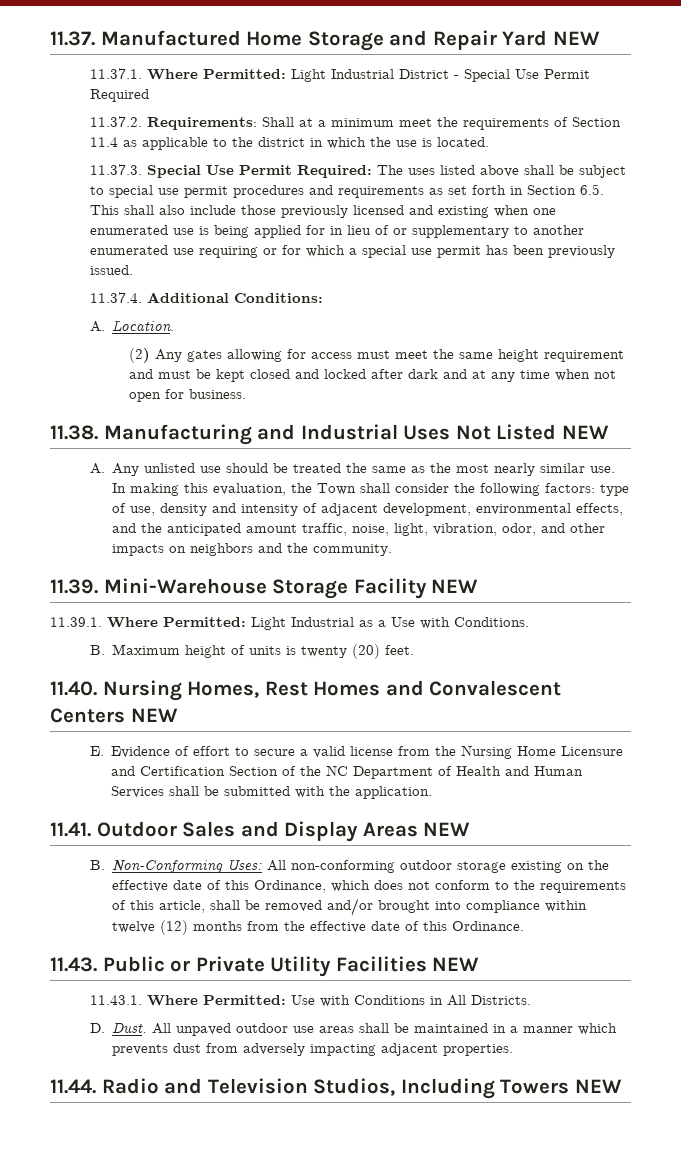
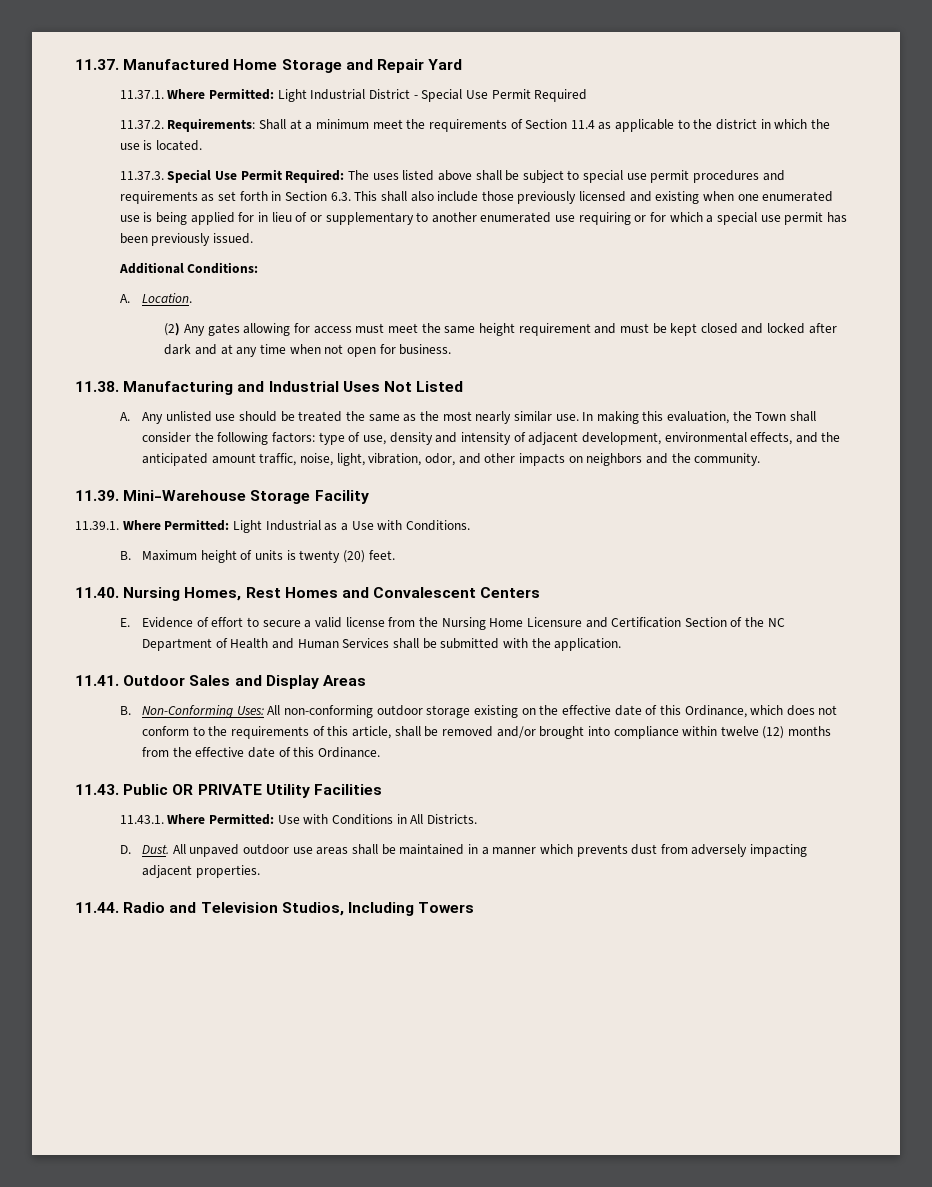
[552,31,600,45] NEW -> (463, 64) none
[579,184,604,195] 6.5. -> [330,192,351,201] 6.3.
[89,292,142,303] 11.37.4. -> (254, 238) none
[561,425,609,439] NEW -> (464, 386) none
[431,579,479,593] NEW -> (369, 497) none
[130,708,178,722] NEW -> (541, 592) none
[423,822,471,836] NEW -> (366, 680) none
[170,956,265,972] or Private -> [172,784,262,795] OR PRIVATE
[432,957,480,971] NEW -> (382, 789) none
[574,1079,622,1093] NEW -> (475, 907) none

